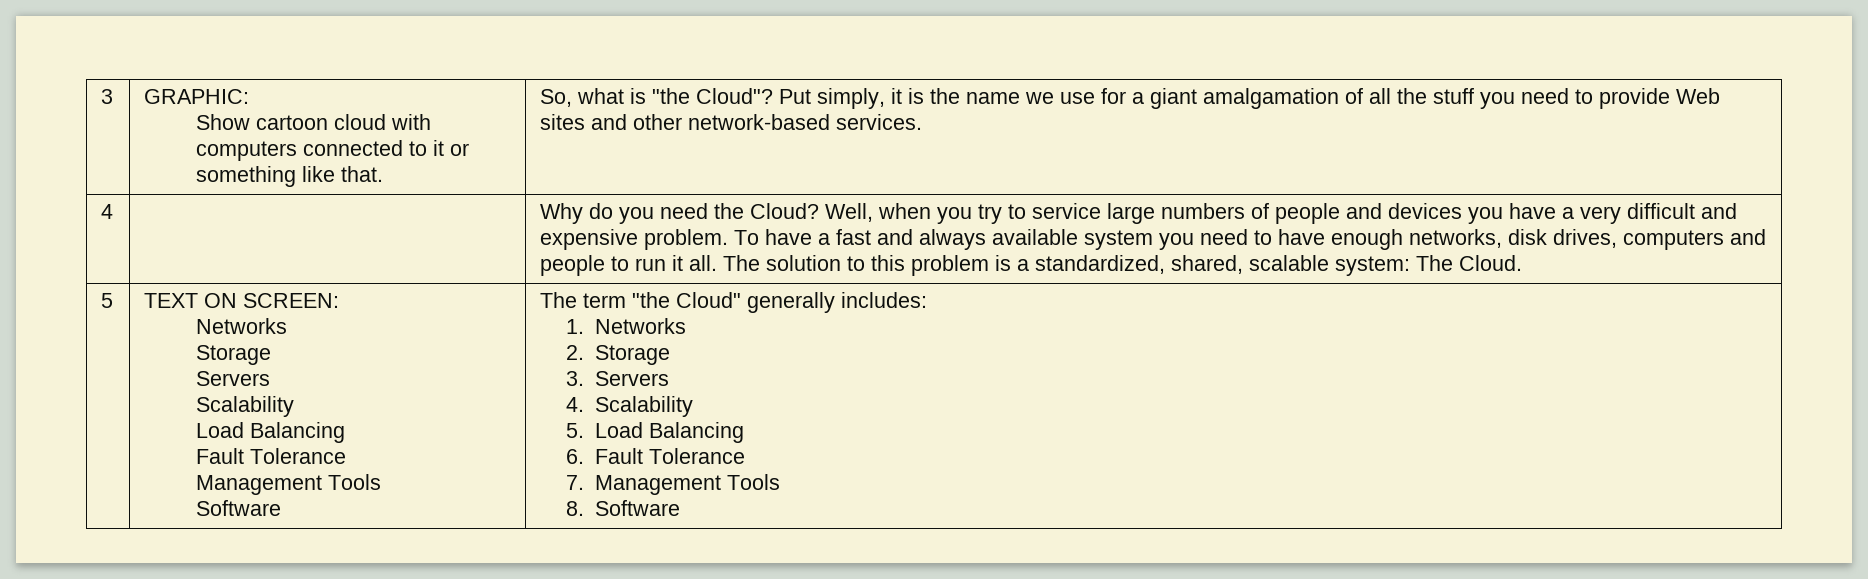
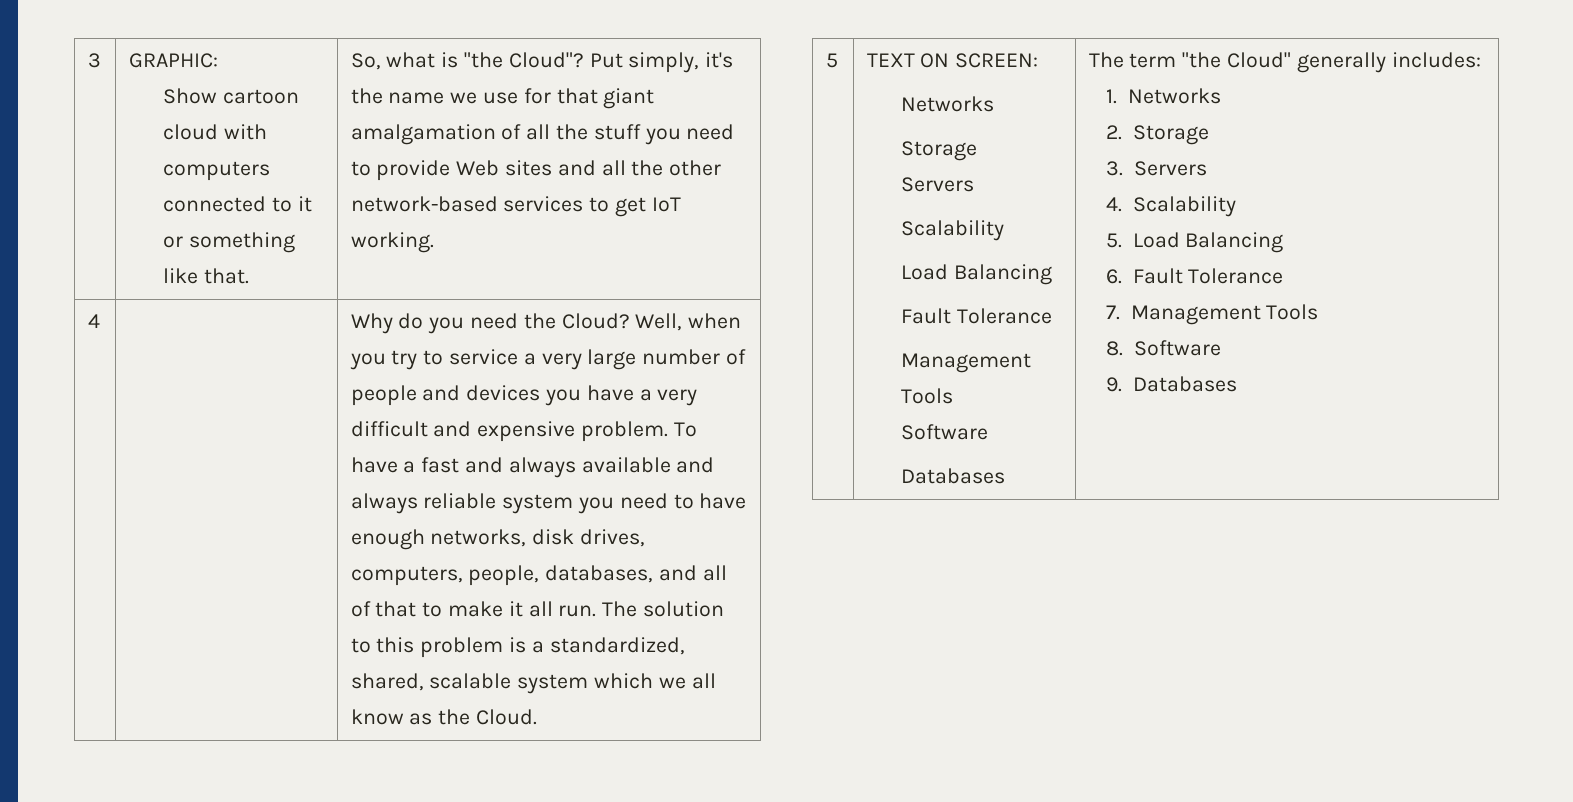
[891,88,925,104] it is -> [705,52,734,68] it's
[1132,92,1145,104] a -> [556,88,598,104] that
[633,114,923,130] other network-based services. -> [601,160,722,176] [350,196,681,217] [350,232,434,253] all the other network-based services to get IoT working.
[1107,203,1246,224] large numbers -> [523,349,721,370] a very large number
(1079, 237) none -> [676,457,715,473] [350,493,497,514] and always reliable
[1623,229,1767,250] [540,255,718,276] computers and people to run it all. -> [350,565,727,586] [350,601,597,617] computers, people, databases, and all of that to make it all run.
[1335,255,1454,276] system: The -> [517,673,716,694] [350,709,471,725] system which we all know as the
(281, 508) none -> [901,468,1006,484] // Databases
(680, 508) none -> [1105,376,1237,392] // 9. Databases

